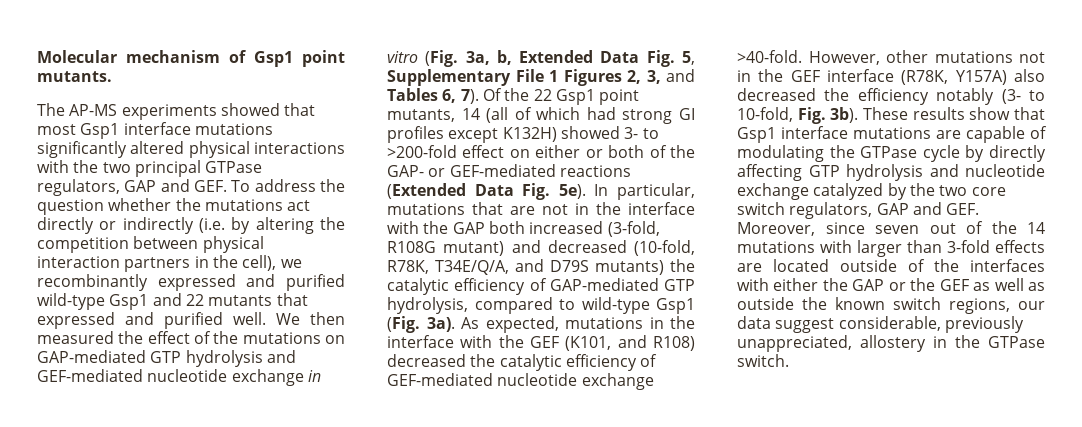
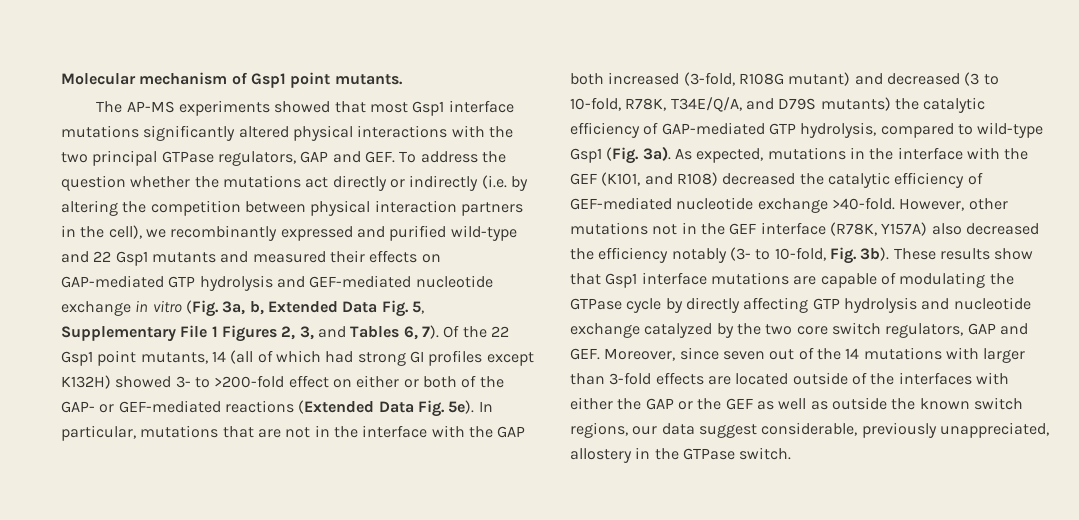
[109,294,149,310] Gsp1 -> (517, 233) none
[208,293,308,306] [37,312,345,329] [37,331,321,344] mutants that expressed and purified well. We then measured the effect of the mutations -> [115,250,418,266] Gsp1 mutants and measured their effects
[634,240,695,256] (10-fold, -> [964,72,999,86] [570,97,621,111] (3 to 10-fold,

